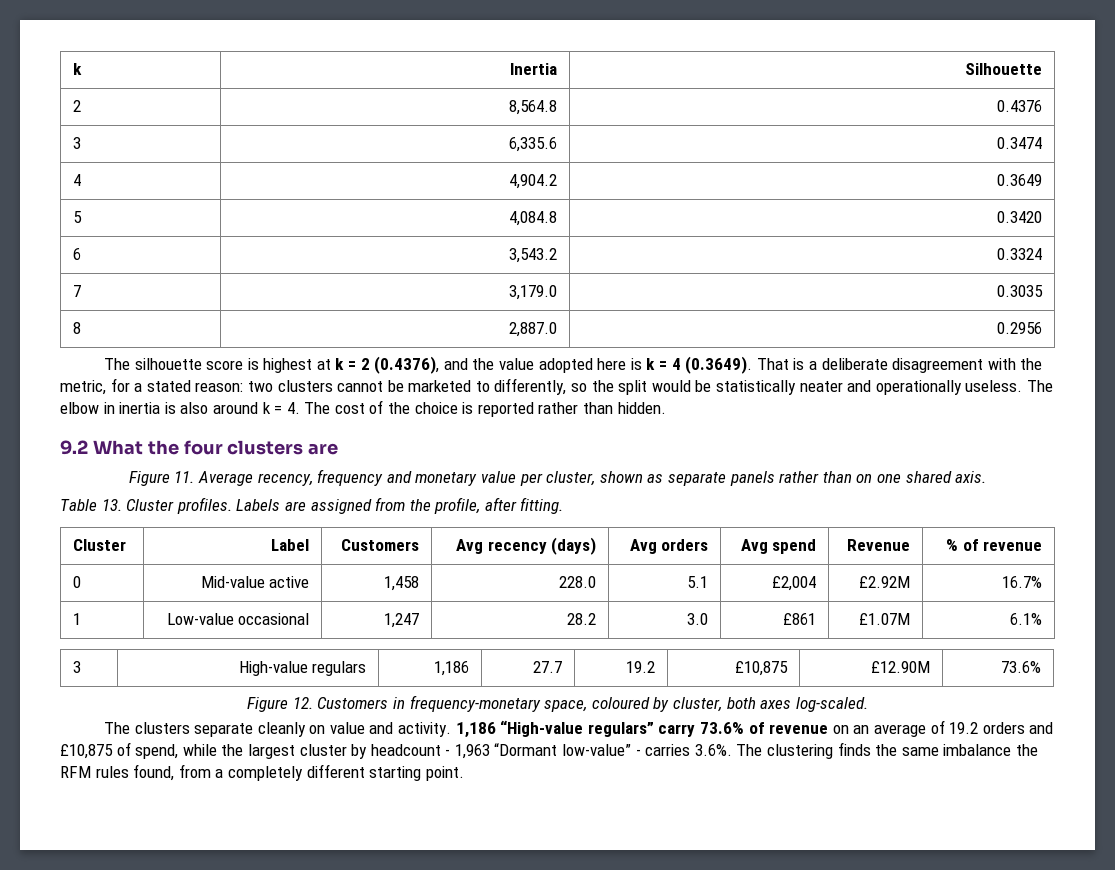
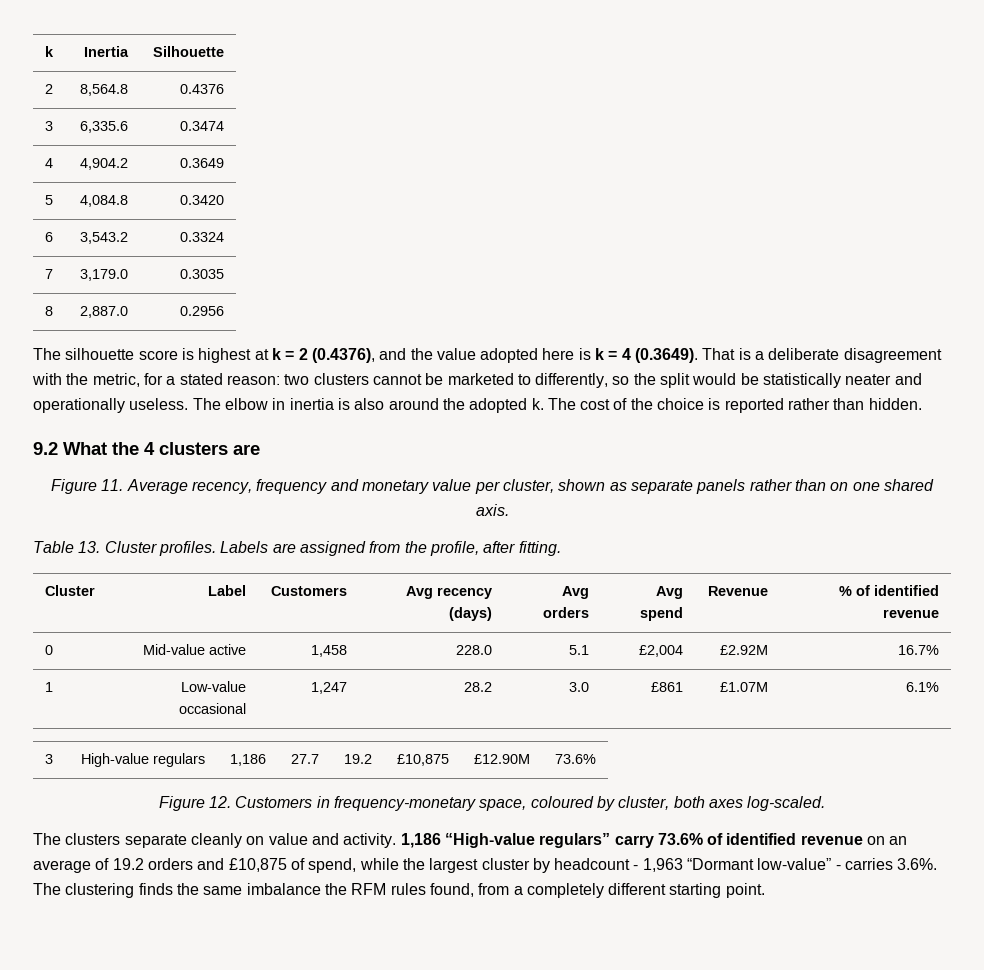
[262,402,300,414] k = 4. -> [442,398,544,413] the adopted k.
[183,440,223,455] four -> [144,442,155,455] 4
(979, 545) none -> [873,585,939,596] identified
(765, 728) none -> [726,833,797,845] identified

